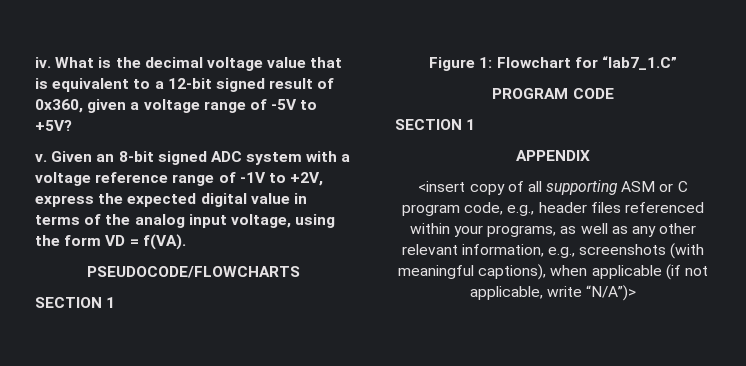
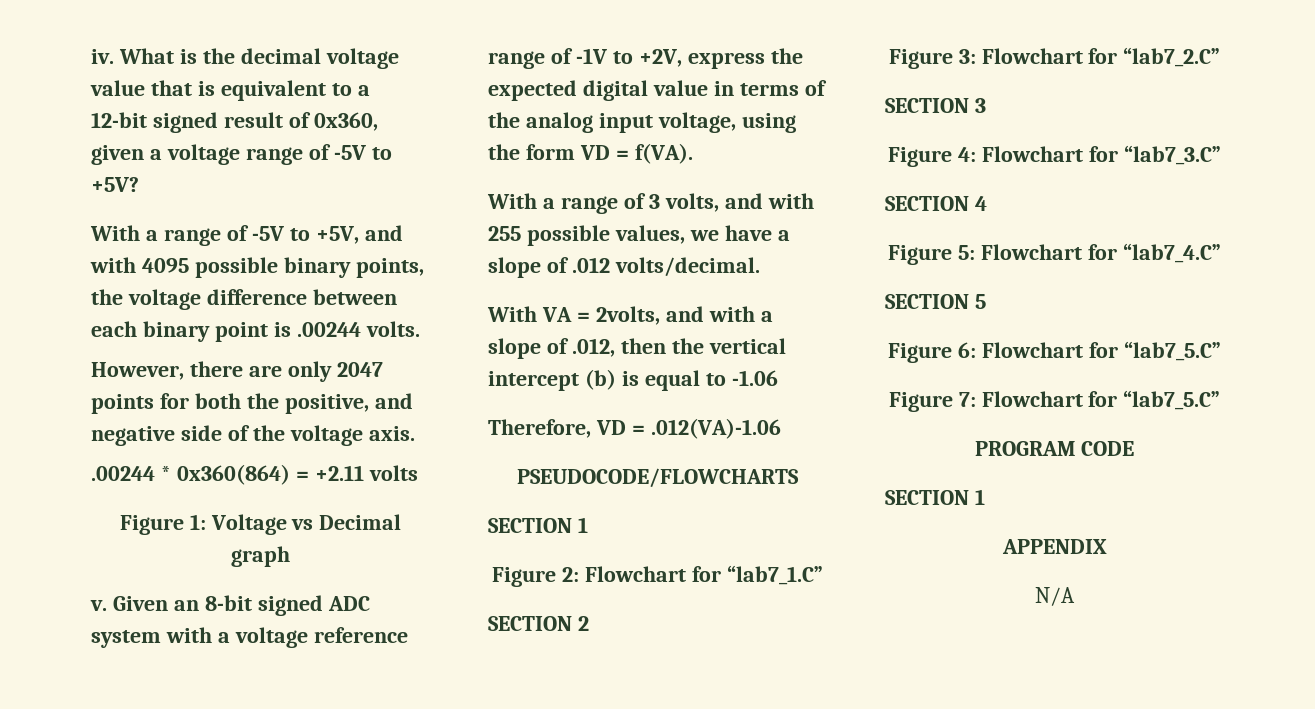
(72, 125) none -> [90,225,403,246] [90,257,424,278] [91,289,397,310] [91,321,420,342] [91,361,383,382] [91,393,413,414] [91,425,415,446] [91,464,418,485] [119,514,402,535] [231,546,290,567] // With a range of -5V to +5V, and with 4095 possible binary points, the voltage difference between each binary point is .00244 volts. // However, there are only 2047 points for both the positive, and negative side of the voltage axis. // .00244 * 0x360(864) = +2.11 volts // Figure 1: Voltage vs Decimal graph
(186, 242) none -> [487,193,814,214] [488,225,790,246] [488,257,760,278] [487,306,773,325] [488,338,786,359] [488,369,778,391] [488,418,781,439] // With a range of 3 volts, and with 255 possible values, we have a slope of .012 volts/decimal. // With VA = 2volts, and with a slope of .012, then the vertical intercept (b) is equal to -1.06 // Therefore, VD = .012(VA)-1.06
[479,57,493,68] 1: -> [562,567,580,582] 2:
(677, 63) none -> [488,616,589,631] [888,47,1221,69] [885,98,986,113] [888,145,1221,167] [885,196,987,211] [888,243,1221,265] [885,294,986,309] [888,341,1221,363] [888,390,1221,412] // SECTION 2 // Figure 3: Flowchart for “lab7_2.C” // SECTION 3 // Figure 4: Flowchart for “lab7_3.C” // SECTION 4 // Figure 5: Flowchart for “lab7_4.C” // SECTION 5 // Figure 6: Flowchart for “lab7_5.C” // Figure 7: Flowchart for “lab7_5.C”
[418,180,688,195] [402,202,704,216] [409,223,697,237] [401,243,705,259] [398,264,708,280] [469,285,637,301] <insert copy of all supporting ASM or C program code, e.g., header files referenced within your programs, as well as any other relevant information, e.g., screenshots (with meaningful captions), when applicable (if not applicable, write “N/A”)> -> [1035,587,1075,606] N/A

